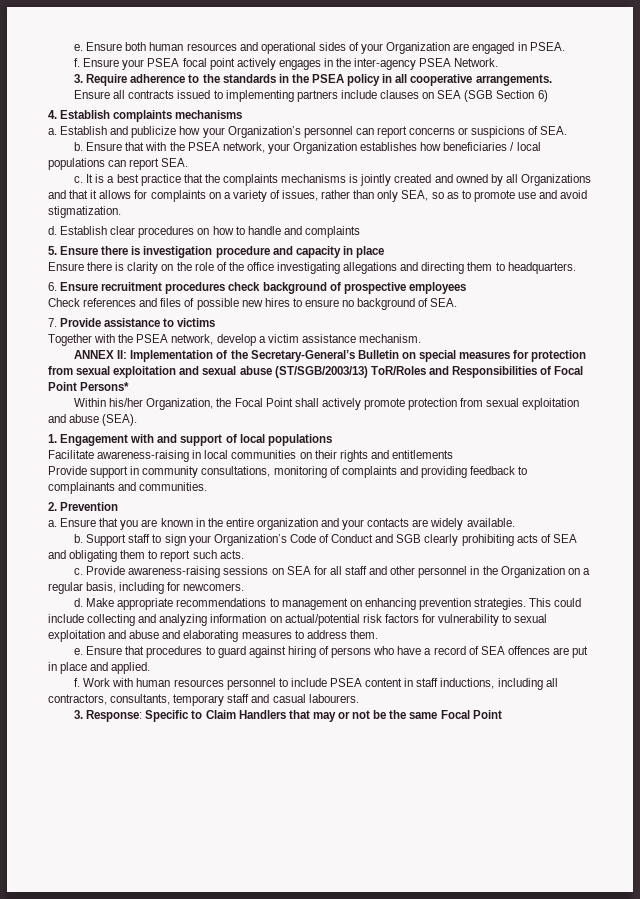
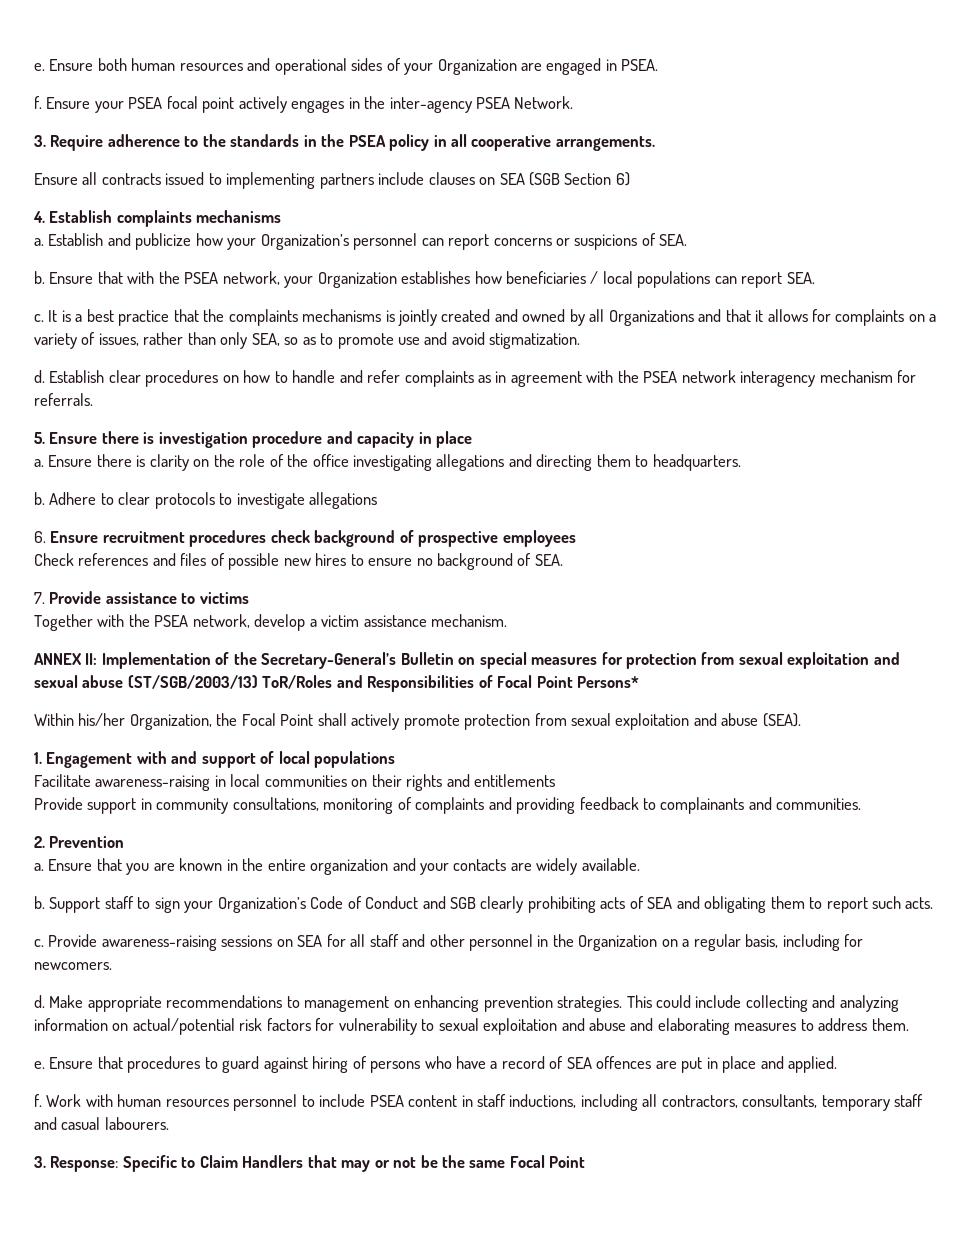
[304,226,360,238] complaints -> [367,370,917,387] [34,393,93,406] refer complaints as in agreement with the PSEA network interagency mechanism for referrals.
(384, 252) none -> [34,459,44,467] a.
(576, 268) none -> [34,492,378,509] // b. Adhere to clear protocols to investigate allegations

